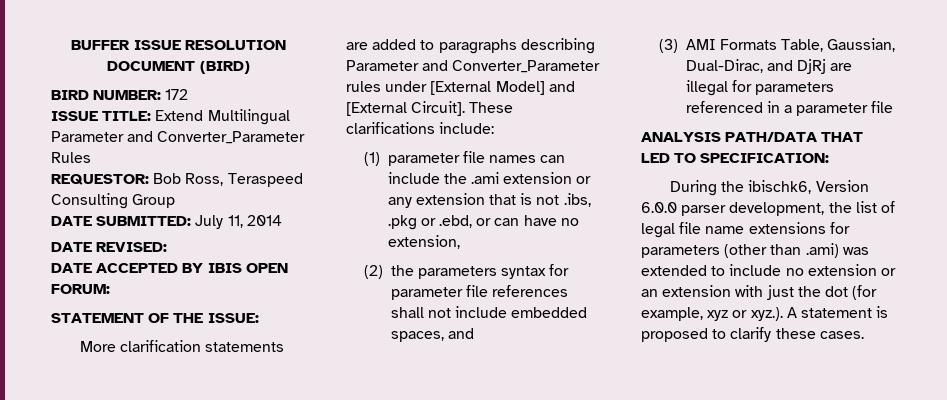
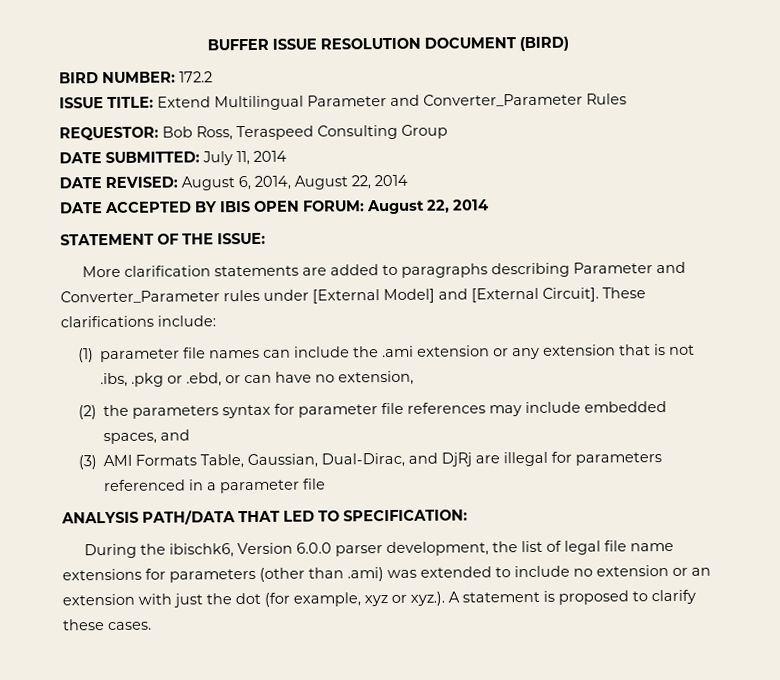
[165,89,189,100] 172 -> [179,71,213,83] 172.2
(168, 247) none -> [181,174,408,191] August 6, 2014, August 22, 2014
(110, 289) none -> [366,199,489,215] August 22, 2014
[390,307,451,318] shall not -> [488,405,522,417] may

